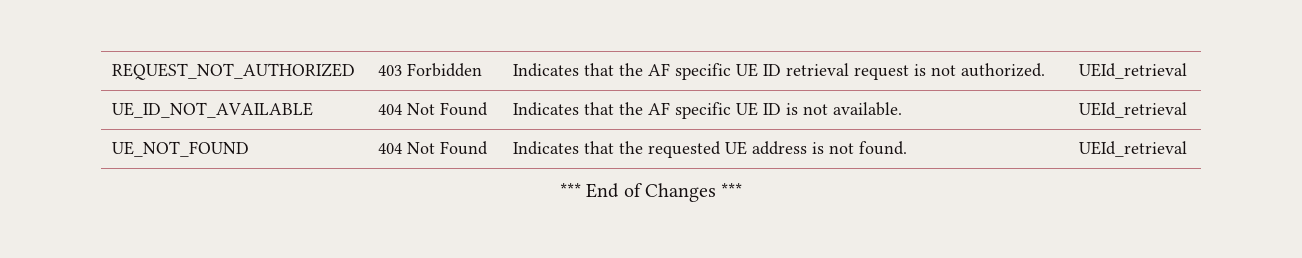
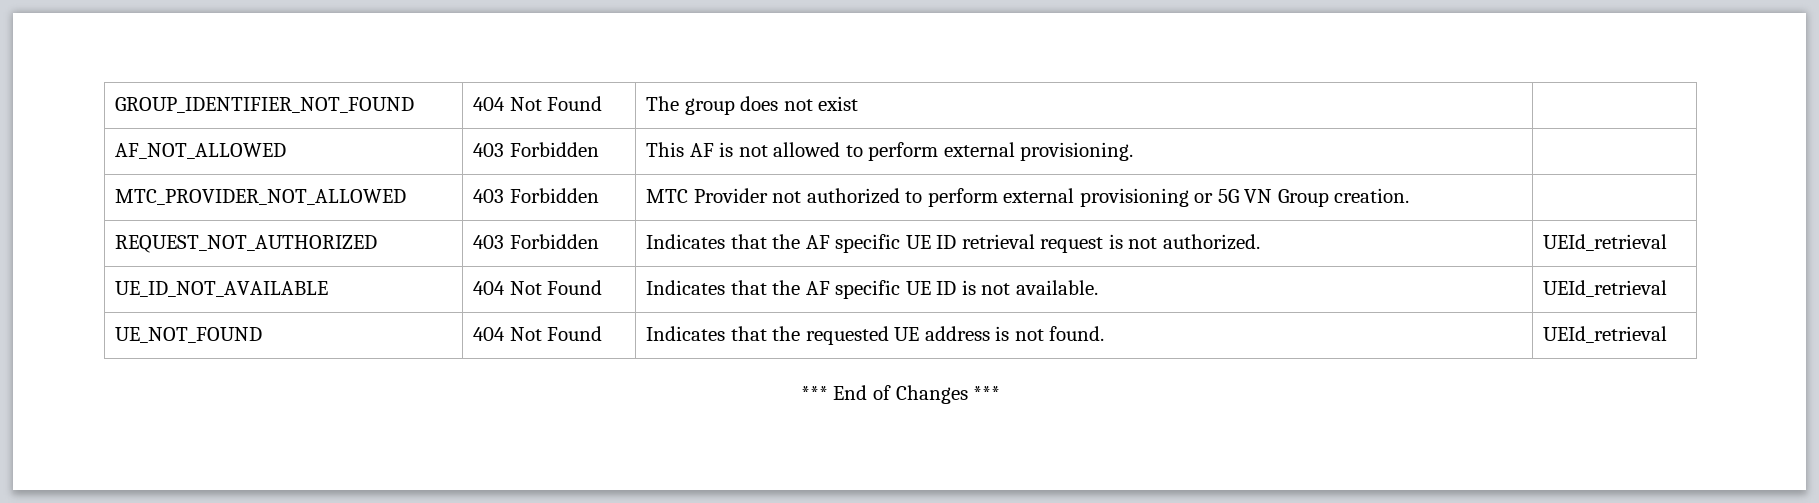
(112, 71) none -> [115,97,415,113] [473,96,603,111] [646,96,859,115] [115,143,287,159] [473,142,599,157] [646,142,1134,161] [115,189,407,205] [473,188,599,203] [646,188,1410,207] GROUP_IDENTIFIER_NOT_FOUND | 404 Not Found | The group does not exist | // AF_NOT_ALLOWED | 403 Forbidden | This AF is not allowed to perform external provisioning. | // MTC_PROVIDER_NOT_ALLOWED | 403 Forbidden | MTC Provider not authorized to perform external provisioning or 5G VN Group creation. | //

